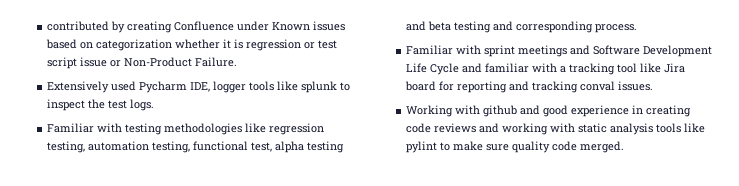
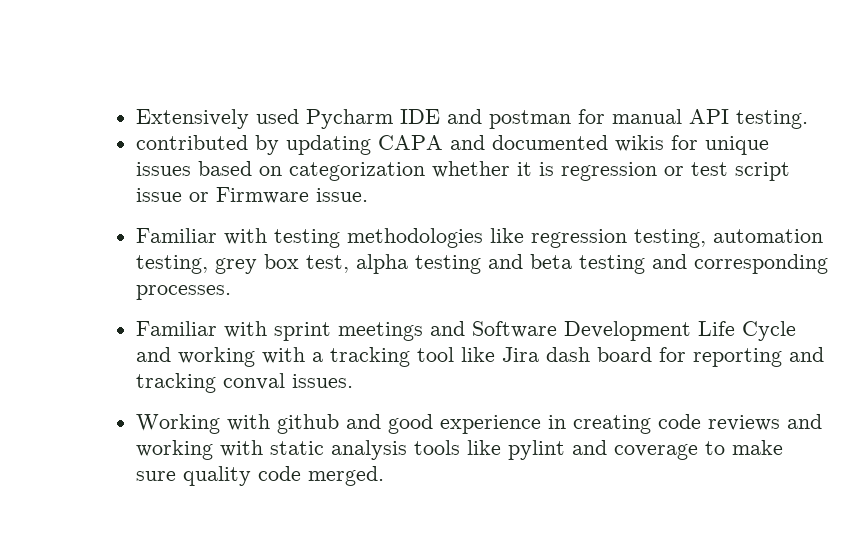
[47,21,311,33] contributed by creating Confluence under Known -> [136,109,809,129] [136,135,770,155] Extensively used Pycharm IDE and postman for manual API testing. // contributed by updating CAPA and documented wikis for unique
[124,57,238,67] [47,81,351,93] [47,99,155,111] Non-Product Failure. // Extensively used Pycharm IDE, logger tools like splunk to inspect the test logs. -> [216,187,369,204] Firmware issue.
[193,141,249,151] functional -> [215,254,300,274] grey box
[595,24,638,33] process. -> [136,285,232,300] processes.
[485,63,530,73] familiar -> [178,347,256,367] working
(686, 68) none -> [546,347,591,362] dash
(438, 147) none -> [572,440,699,460] and coverage

